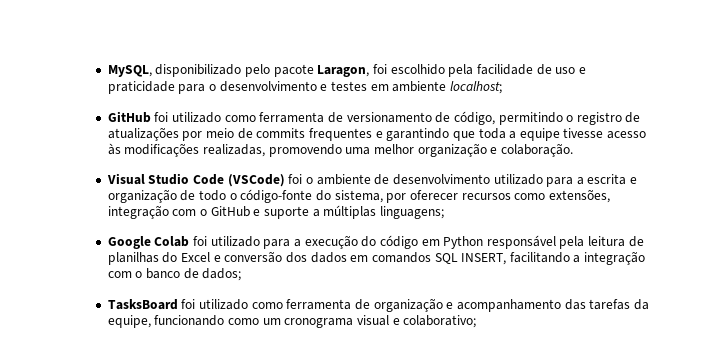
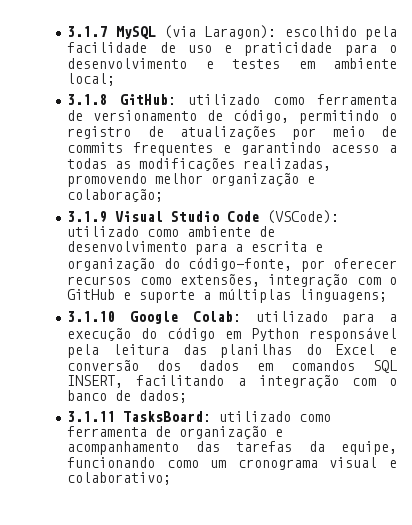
[107,64,387,77] MySQL, disponibilizado pelo pacote Laragon, foi -> [67,25,277,39] 3.1.7 MySQL (via Laragon):
[449,81,502,94] [107,111,169,123] localhost; // GitHub foi -> [67,73,116,86] [67,94,176,105] local; // 3.1.8 GitHub:
[452,128,647,141] [107,143,121,155] que toda a equipe tivesse acesso às -> [331,145,397,153] [67,158,132,169] acesso a todas as
[345,147,371,155] uma -> (148, 180) none
[500,143,573,157] colaboração. // -> [67,189,164,202] [67,211,108,223] colaboração; // 3.1.9
[227,174,313,187] (VSCode) foi o -> [267,210,340,224] [67,226,180,237] (VSCode): utilizado como
[493,174,543,185] utilizado -> (188, 246) none
[180,189,383,203] de todo o código-fonte do sistema, -> [163,257,293,271] do código-fonte,
[107,236,208,249] Google Colab foi -> [67,311,241,324] 3.1.10 Google Colab:
[628,236,644,247] de -> [182,344,207,355] das
[107,299,196,310] TasksBoard foi -> [67,411,212,422] 3.1.11 TasksBoard:

